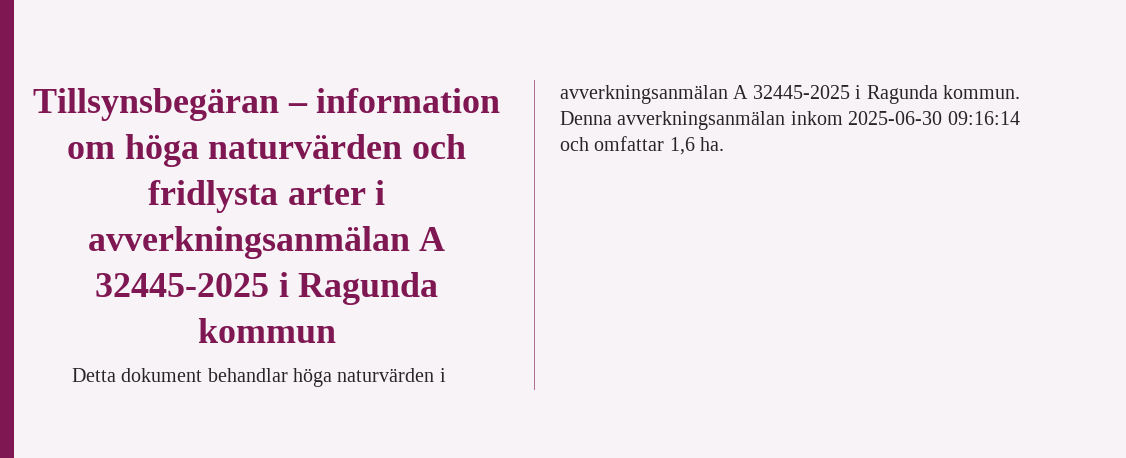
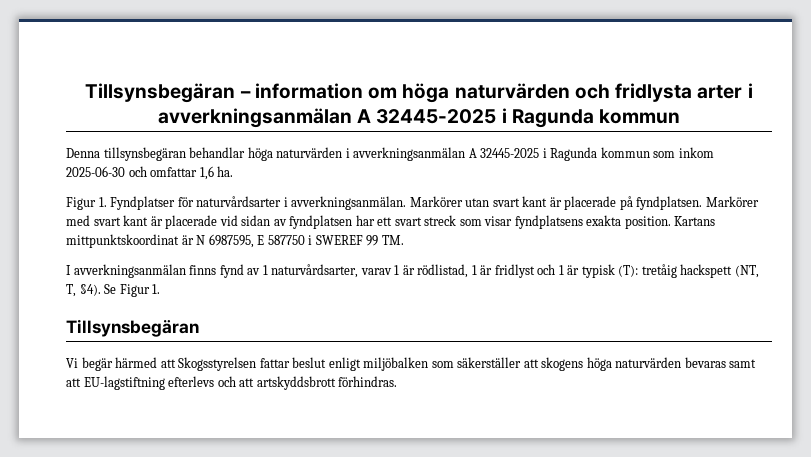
[71,368,203,382] Detta dokument -> [66,147,186,161] Denna tillsynsbegäran
[943,85,1020,99] [560,111,786,130] kommun. Denna avverkningsanmälan -> [600,147,676,158] kommun som
[947,111,1020,125] 09:16:14 -> (125, 171) none
(725, 144) none -> [66,196,759,210] [66,215,716,229] [66,234,404,248] [66,264,759,278] [66,284,161,297] [66,319,199,337] [66,357,757,371] [66,376,398,390] // Figur 1. Fyndplatser för naturvårdsarter i avverkningsanmälan. Markörer utan svart kant är placerade på fyndplatsen. Markörer med svart kant är placerade vid sidan av fyndplatsen har ett svart streck som visar fyndplatsens exakta position. Kartans mittpunktskoordinat är N 6987595, E 587750 i SWEREF 99 TM. // I avverkningsanmälan finns fynd av 1 naturvårdsarter, varav 1 är rödlistad, 1 är fridlyst och 1 är typisk (T): tretåig hackspett (NT, T, §4). Se Figur 1. // Tillsynsbegäran // Vi begär härmed att Skogsstyrelsen fattar beslut enligt miljöbalken som säkerställer att skogens höga naturvärden bevaras samt att EU-lagstiftning efterlevs och att artskyddsbrott förhindras.

